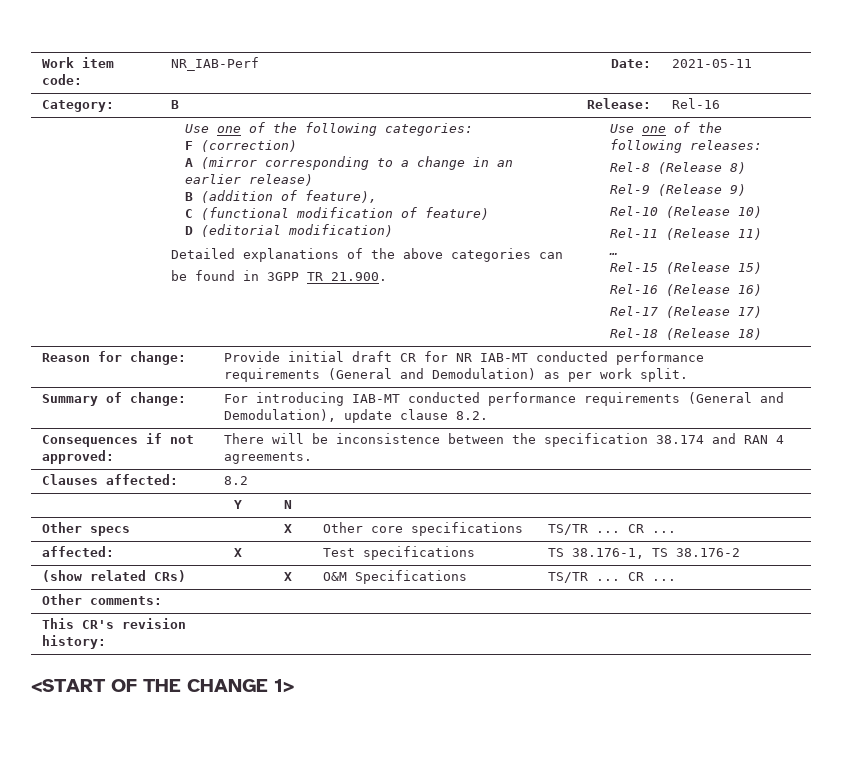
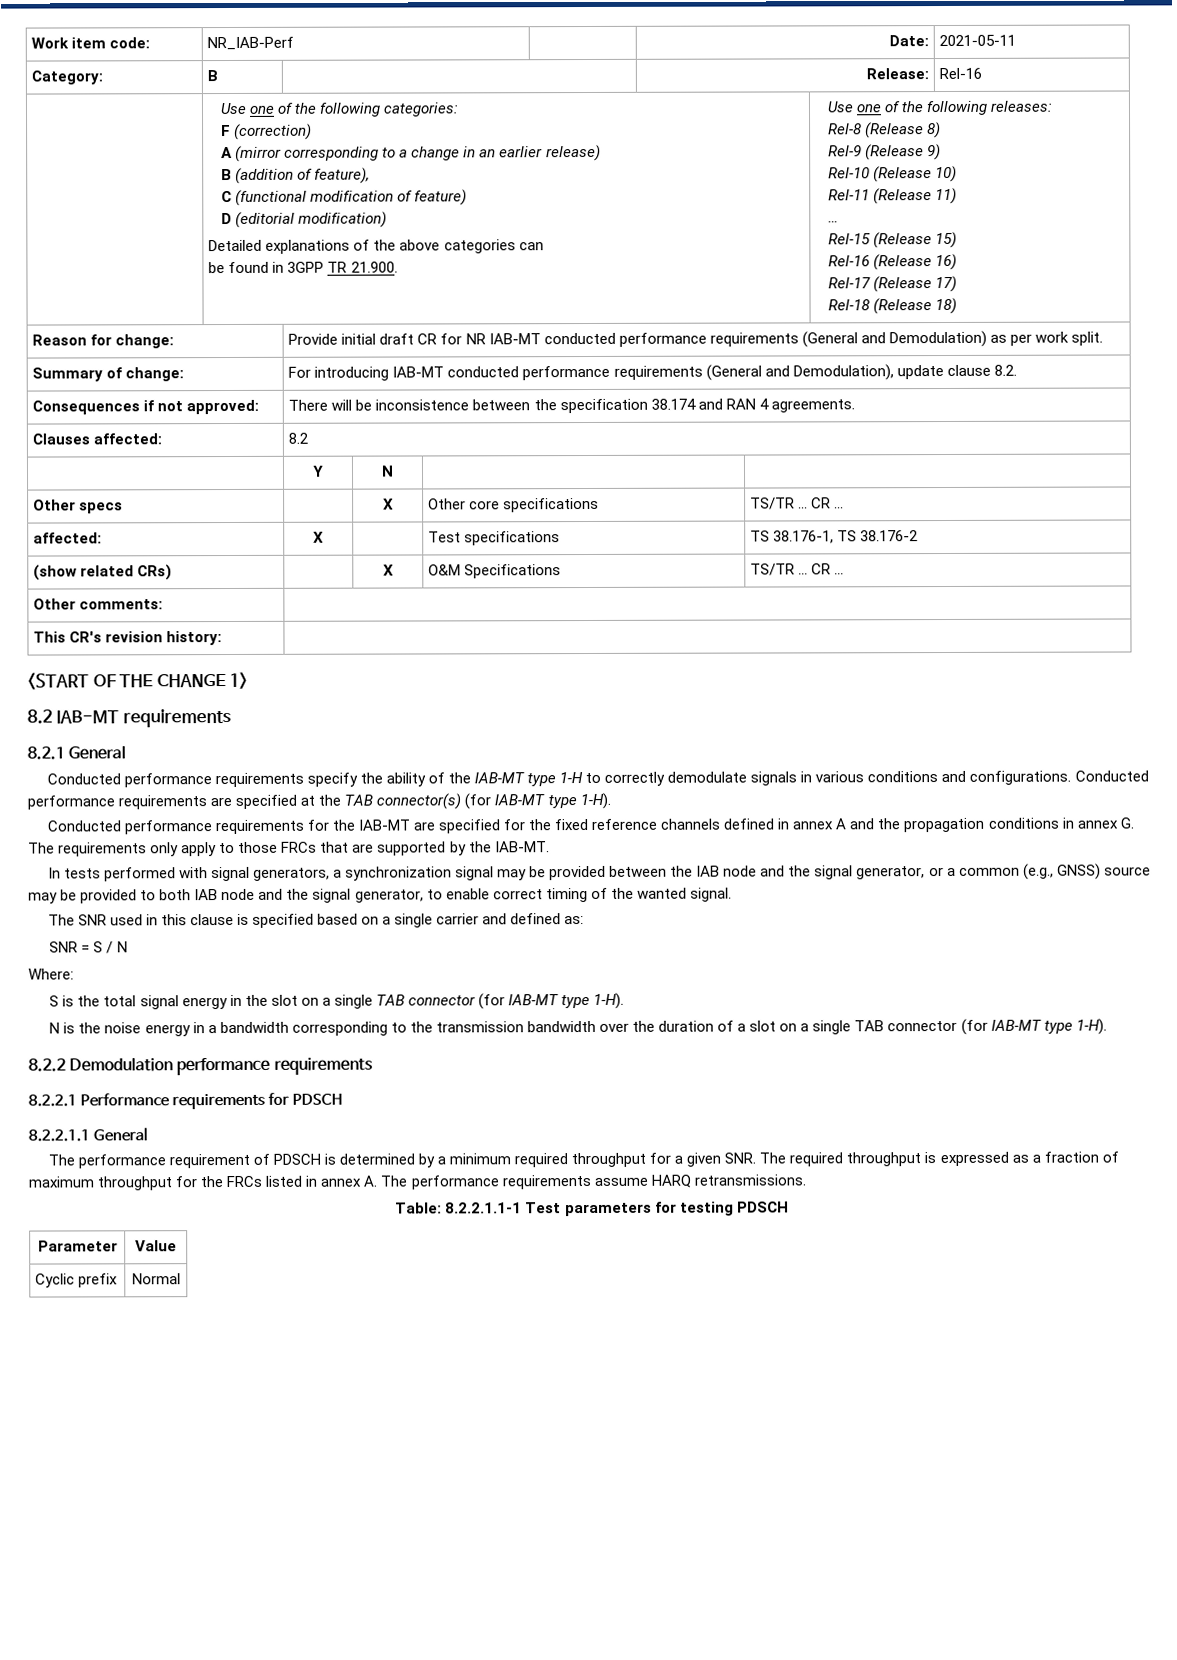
(294, 686) none -> [27,708,231,728] [27,745,127,760] [46,770,1149,788] [27,792,611,810] [46,817,1134,835] [28,841,550,857] [47,863,1151,882] [28,887,732,904] [47,913,585,928] [49,941,128,954] [28,968,74,980] [49,992,625,1010] [49,1018,1107,1037] [28,1057,373,1076] [28,1092,344,1110] [28,1127,149,1142] [47,1151,1119,1169] [28,1174,806,1191] [395,1201,789,1217] [37,1240,118,1252] [135,1240,177,1252] [35,1273,119,1288] [131,1273,181,1285] // 8.2 IAB-MT requirements // 8.2.1 General // Conducted performance requirements specify the ability of the IAB-MT type 1-H to correctly demodulate signals in various conditions and configurations. Conducted performance requirements are specified at the TAB connector(s) (for IAB-MT type 1-H). // Conducted performance requirements for the IAB-MT are specified for the fixed reference channels defined in annex A and the propagation conditions in annex G. The requirements only apply to those FRCs that are supported by the IAB-MT. // In tests performed with signal generators, a synchronization signal may be provided between the IAB node and the signal generator, or a common (e.g., GNSS) source may be provided to both IAB node and the signal generator, to enable correct timing of the wanted signal. // The SNR used in this clause is specified based on a single carrier and defined as: // SNR = S / N // Where: // S is the total signal energy in the slot on a single TAB connector (for IAB-MT type 1-H). // N is the noise energy in a bandwidth corresponding to the transmission bandwidth over the duration of a slot on a single TAB connector (for IAB-MT type 1-H). // 8.2.2 Demodulation performance requirements // 8.2.2.1 Performance requirements for PDSCH // 8.2.2.1.1 General // The performance requirement of PDSCH is determined by a minimum required throughput for a given SNR. The required throughput is expressed as a fraction of maximum throughput for the FRCs listed in annex A. The performance requirements assume HARQ retransmissions. // Table: 8.2.2.1.1-1 Test parameters for testing PDSCH // Parameter | Value // Cyclic prefix | Normal

